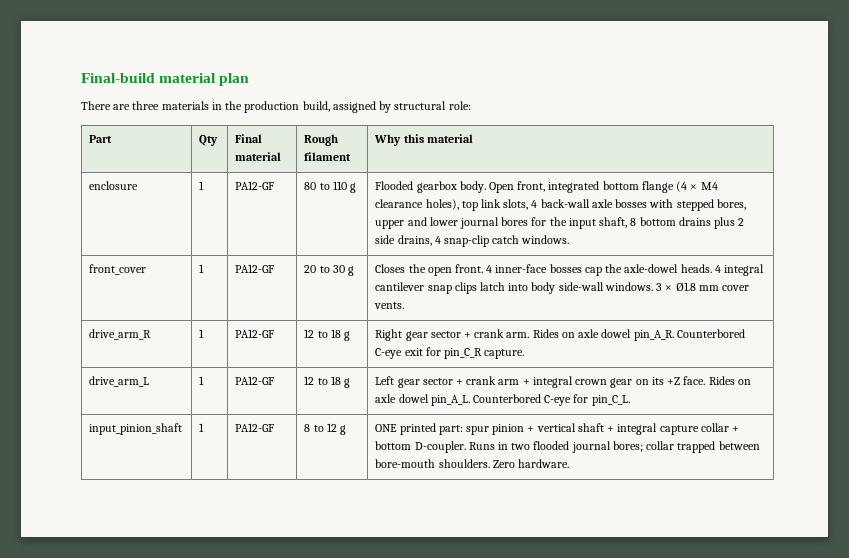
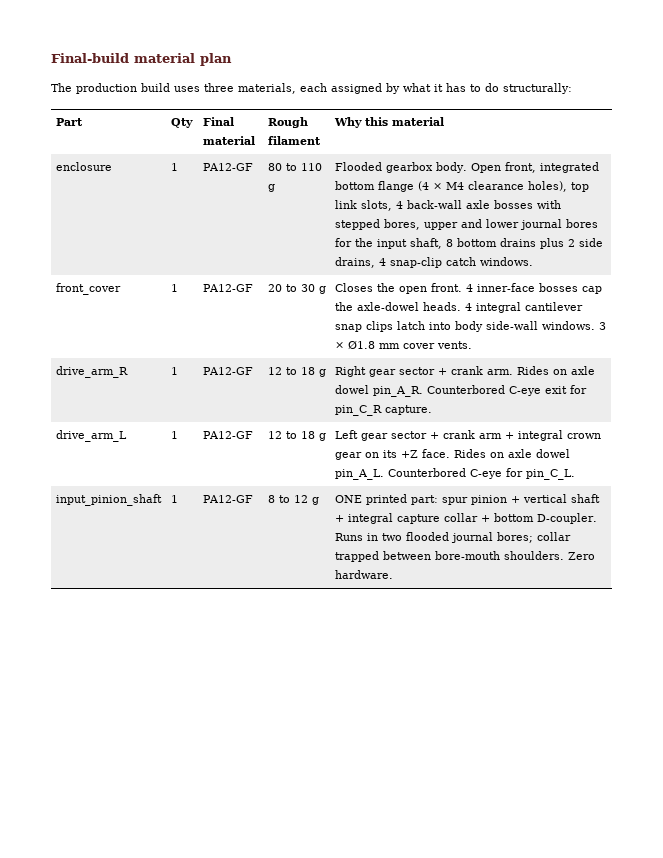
[81,101,471,113] There are three materials in the production build, assigned by structural role: -> [51,83,572,94] The production build uses three materials, each assigned by what it has to do structurally:

